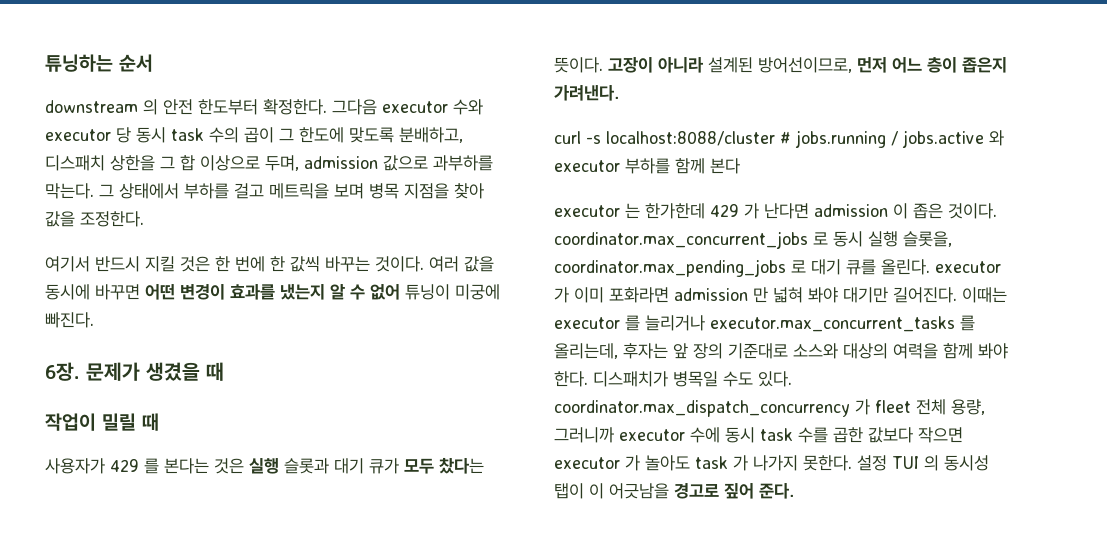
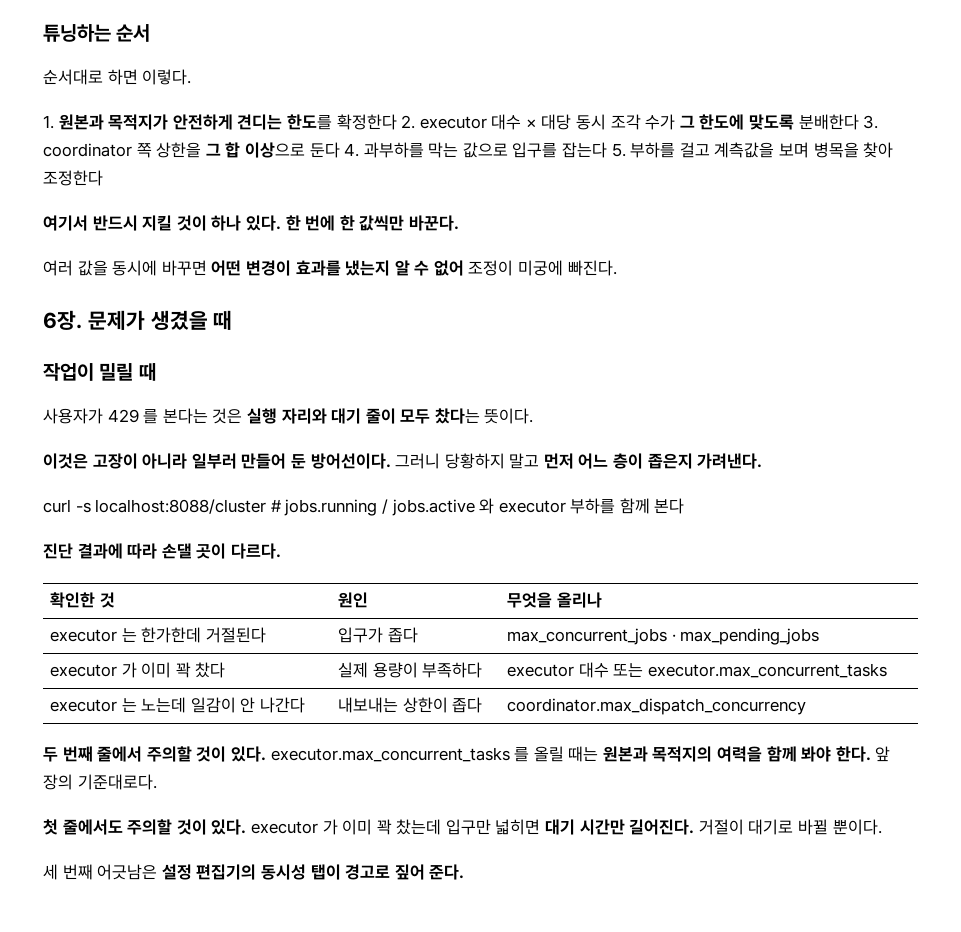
[45,99,483,115] [45,127,463,143] [45,155,493,171] [45,183,484,199] [45,211,144,227] [45,256,424,272] downstream 의 안전 한도부터 확정한다. 그다음 executor 수와 executor 당 동시 task 수의 곱이 그 한도에 맞도록 분배하고, 디스패치 상한을 그 합 이상으로 두며, admission 값으로 과부하를 막는다. 그 상태에서 부하를 걸고 메트릭을 보며 병목 지점을 찾아 값을 조정한다. // 여기서 반드시 지킬 것은 한 번에 한 값씩 바꾸는 것이다. -> [43,69,192,85] [43,114,879,130] [43,142,894,158] [43,170,103,186] [43,215,459,231] 순서대로 하면 이렇다. // 1. 원본과 목적지가 안전하게 견디는 한도를 확정한다 2. executor 대수 × 대당 동시 조각 수가 그 한도에 맞도록 분배한다 3. coordinator 쪽 상한을 그 합 이상으로 둔다 4. 과부하를 막는 값으로 입구를 잡는다 5. 부하를 걸고 계측값을 보며 병목을 찾아 조정한다 // 여기서 반드시 지킬 것이 하나 있다. 한 번에 한 값씩만 바꾼다. //
[405,284,450,300] 튜닝이 -> [468,260,514,276] 조정이
[284,458,399,474] 슬롯과 대기 큐가 -> [281,408,396,424] 자리와 대기 줄이
(603, 65) none -> [43,453,88,469] // 이것은
[708,57,852,73] 설계된 방어선이므로, -> [191,453,540,469] 일부러 만들어 둔 방어선이다. 그러니 당황하지 말고
[554,203,997,219] [554,231,952,249] [554,259,1001,277] [554,287,1007,303] [554,315,975,332] [554,343,1008,359] [554,371,792,387] [554,399,985,417] [554,427,963,443] [554,455,989,471] [554,483,669,499] executor 는 한가한데 429 가 난다면 admission 이 좁은 것이다. coordinator.max_concurrent_jobs 로 동시 실행 슬롯을, coordinator.max_pending_jobs 로 대기 큐를 올린다. executor 가 이미 포화라면 admission 만 넓혀 봐야 대기만 길어진다. 이때는 executor 를 늘리거나 executor.max_concurrent_tasks 를 올리는데, 후자는 앞 장의 기준대로 소스와 대상의 여력을 함께 봐야 한다. 디스패치가 병목일 수도 있다. coordinator.max_dispatch_concurrency 가 fleet 전체 용량, 그러니까 executor 수에 동시 task 수를 곱한 값보다 작으면 executor 가 놀아도 task 가 나가지 못한다. 설정 TUI 의 동시성 탭이 이 어긋남을 -> [43,543,281,559] [49,592,115,608] [337,592,368,608] [506,592,602,608] [49,627,266,643] [337,627,418,643] [506,628,820,645] [49,662,226,678] [337,662,483,678] [506,662,887,678] [49,697,305,713] [337,697,483,713] [506,698,806,715] [43,746,891,762] [43,774,157,790] [43,819,882,835] [43,864,341,880] 진단 결과에 따라 손댈 곳이 다르다. // 확인한 것 | 원인 | 무엇을 올리나 // executor 는 한가한데 거절된다 | 입구가 좁다 | max_concurrent_jobs · max_pending_jobs // executor 가 이미 꽉 찼다 | 실제 용량이 부족하다 | executor 대수 또는 executor.max_concurrent_tasks // executor 는 노는데 일감이 안 나간다 | 내보내는 상한이 좁다 | coordinator.max_dispatch_concurrency // 두 번째 줄에서 주의할 것이 있다. executor.max_concurrent_tasks 를 올릴 때는 원본과 목적지의 여력을 함께 봐야 한다. 앞 장의 기준대로다. // 첫 줄에서도 주의할 것이 있다. executor 가 이미 꽉 찼는데 입구만 넓히면 대기 시간만 길어진다. 거절이 대기로 바뀔 뿐이다. // 세 번째 어긋남은 설정 편집기의 동시성 탭이

